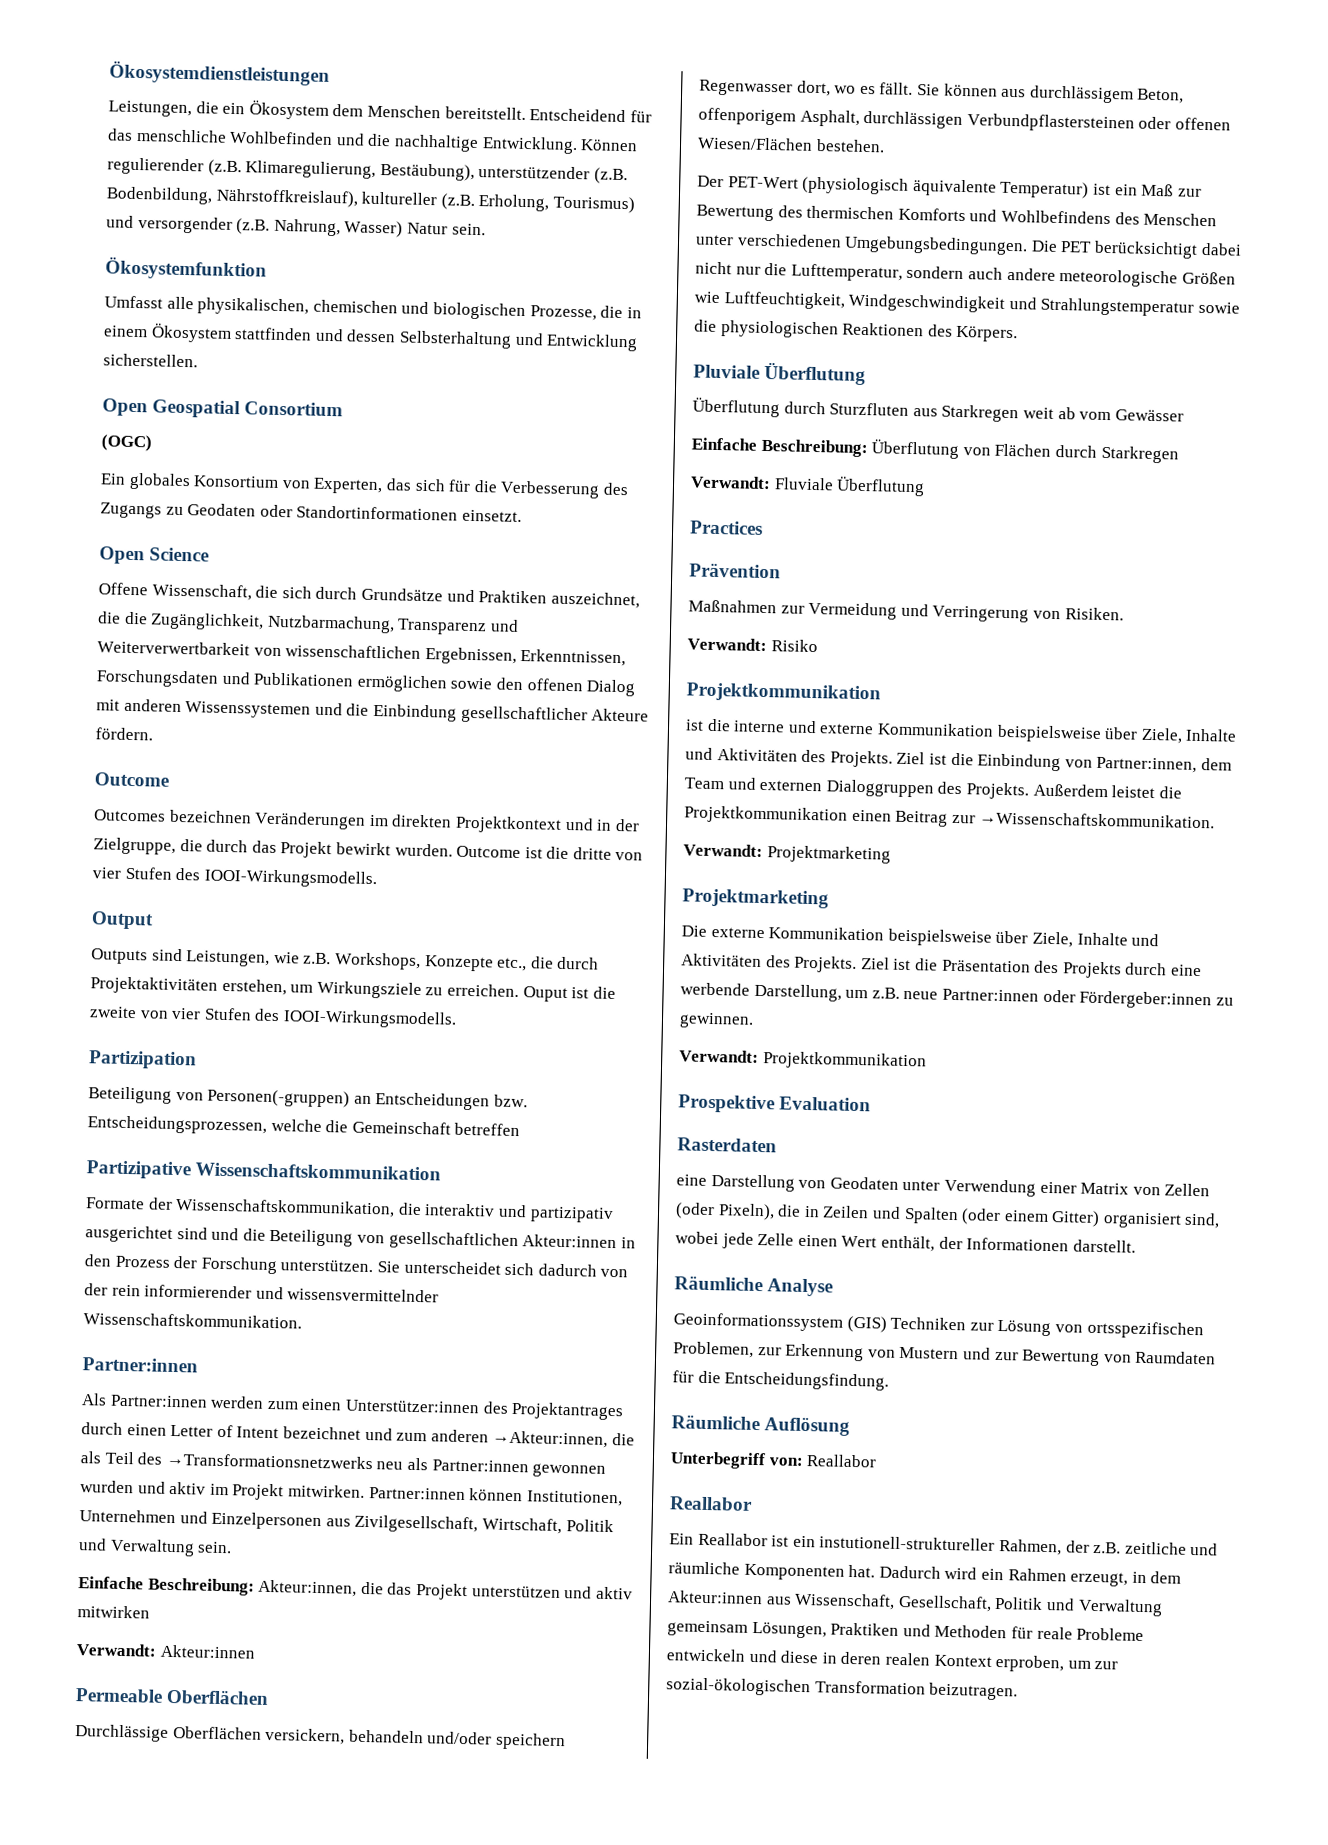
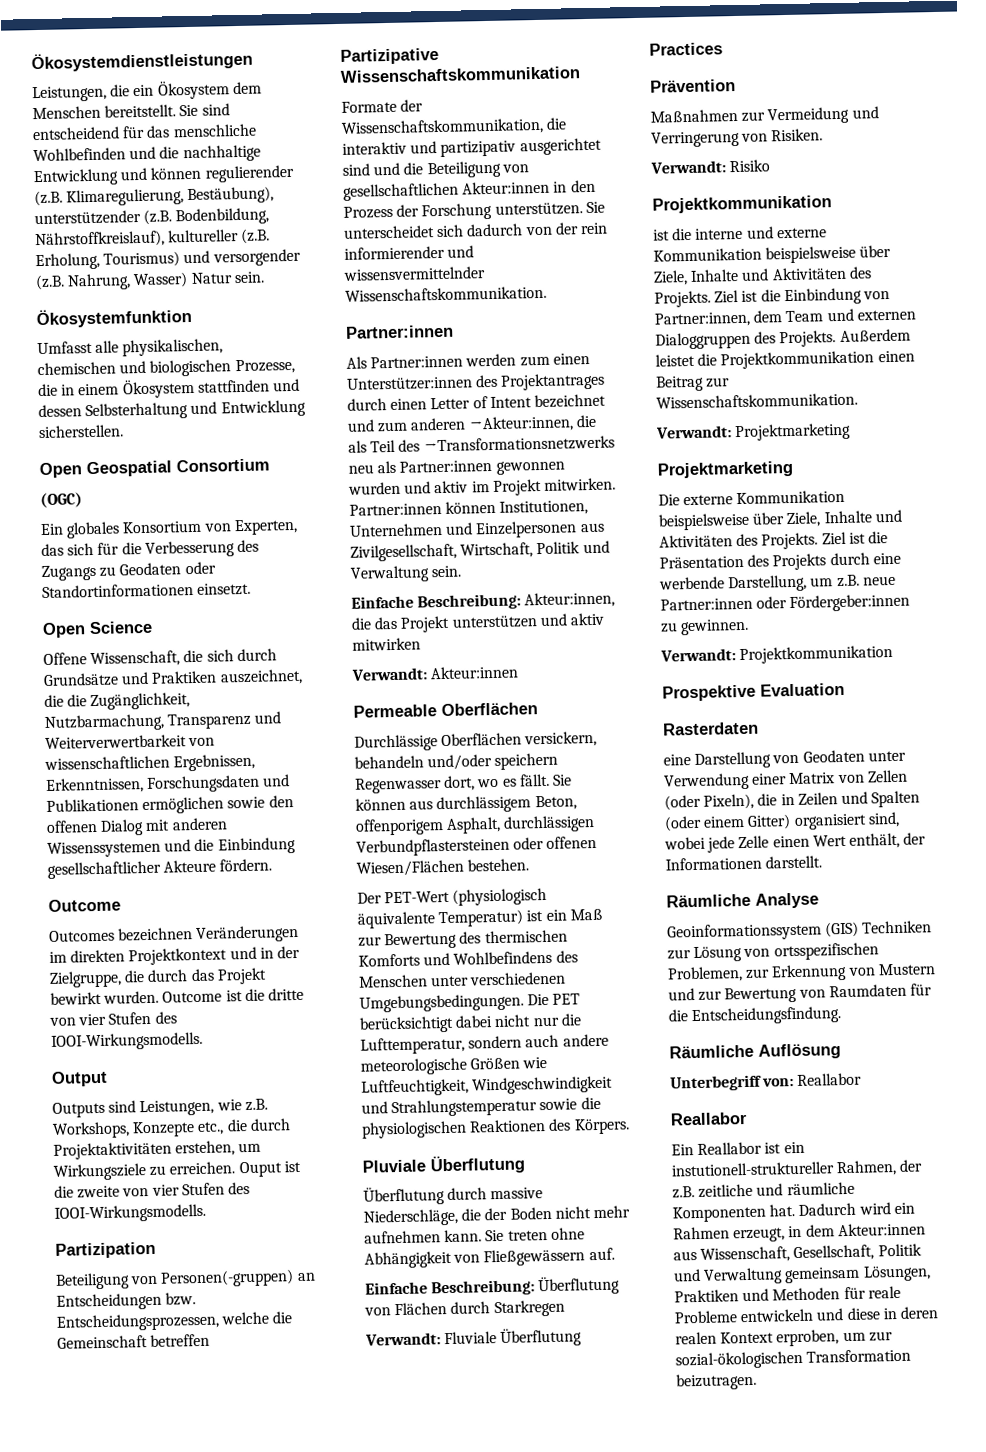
[529,108,627,123] Entscheidend -> [179,103,230,117] [32,126,120,141] Sie sind entscheidend
[481,136,639,155] Entwicklung. Können -> [33,166,202,187] Entwicklung und können
[829,402,1184,423] Sturzfluten aus Starkregen weit ab vom Gewässer -> [490,1187,544,1200] [363,1205,630,1227] [364,1227,585,1244] [364,1247,615,1269] massive Niederschläge, die der Boden nicht mehr aufnehmen kann. Sie treten ohne Abhängigkeit von Fließgewässern auf.
[979,811,1216,829] →Wissenschaftskommunikation. -> [656,392,858,409] Wissenschaftskommunikation.

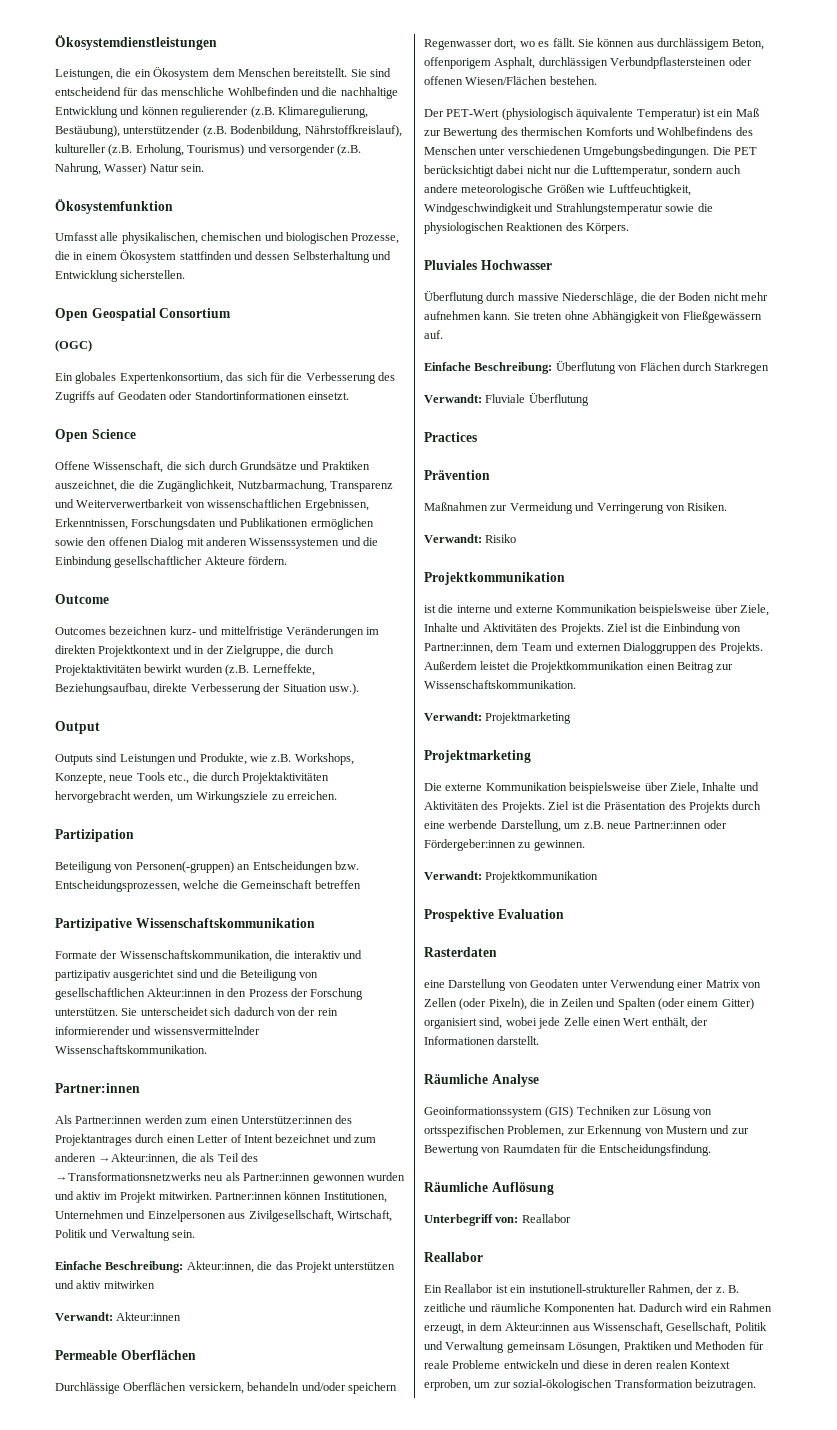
[122,518,298,536] Konsortium von Experten, -> [119,372,223,384] Expertenkonsortium,
[41,564,117,582] Zugangs zu -> [55,391,116,403] Zugriffs auf
(194, 934) none -> [169,626,283,638] kurz- und mittelfristige
[190,967,267,985] [50,987,304,1005] [49,1011,177,1026] [51,1031,203,1051] [51,1070,108,1087] [52,1098,268,1118] [52,1121,196,1139] das Projekt bewirkt wurden. Outcome ist die dritte von vier Stufen des IOOI-Wirkungsmodells. // Output // Outputs sind Leistungen, wie z.B. Workshops, Konzepte -> [55,664,315,676] [55,683,359,695] [55,721,100,734] [55,753,354,765] [55,772,165,784] Projektaktivitäten bewirkt wurden (z.B. Lerneffekte, Beziehungsaufbau, direkte Verbesserung der Situation usw.). // Output // Outputs sind Leistungen und Produkte, wie z.B. Workshops, Konzepte, neue Tools
[175,1140,236,1157] erstehen, -> [55,791,174,803] hervorgebracht werden,
[238,1160,301,1178] [54,1181,250,1199] [54,1203,206,1223] Ouput ist die zweite von vier Stufen des IOOI-Wirkungsmodells. -> (337, 795) none
[362,1154,525,1175] Pluviale Überflutung -> [424,260,552,270] Pluviales Hochwasser
[672,1186,695,1199] z.B. -> [715,1285,739,1293] z. B.

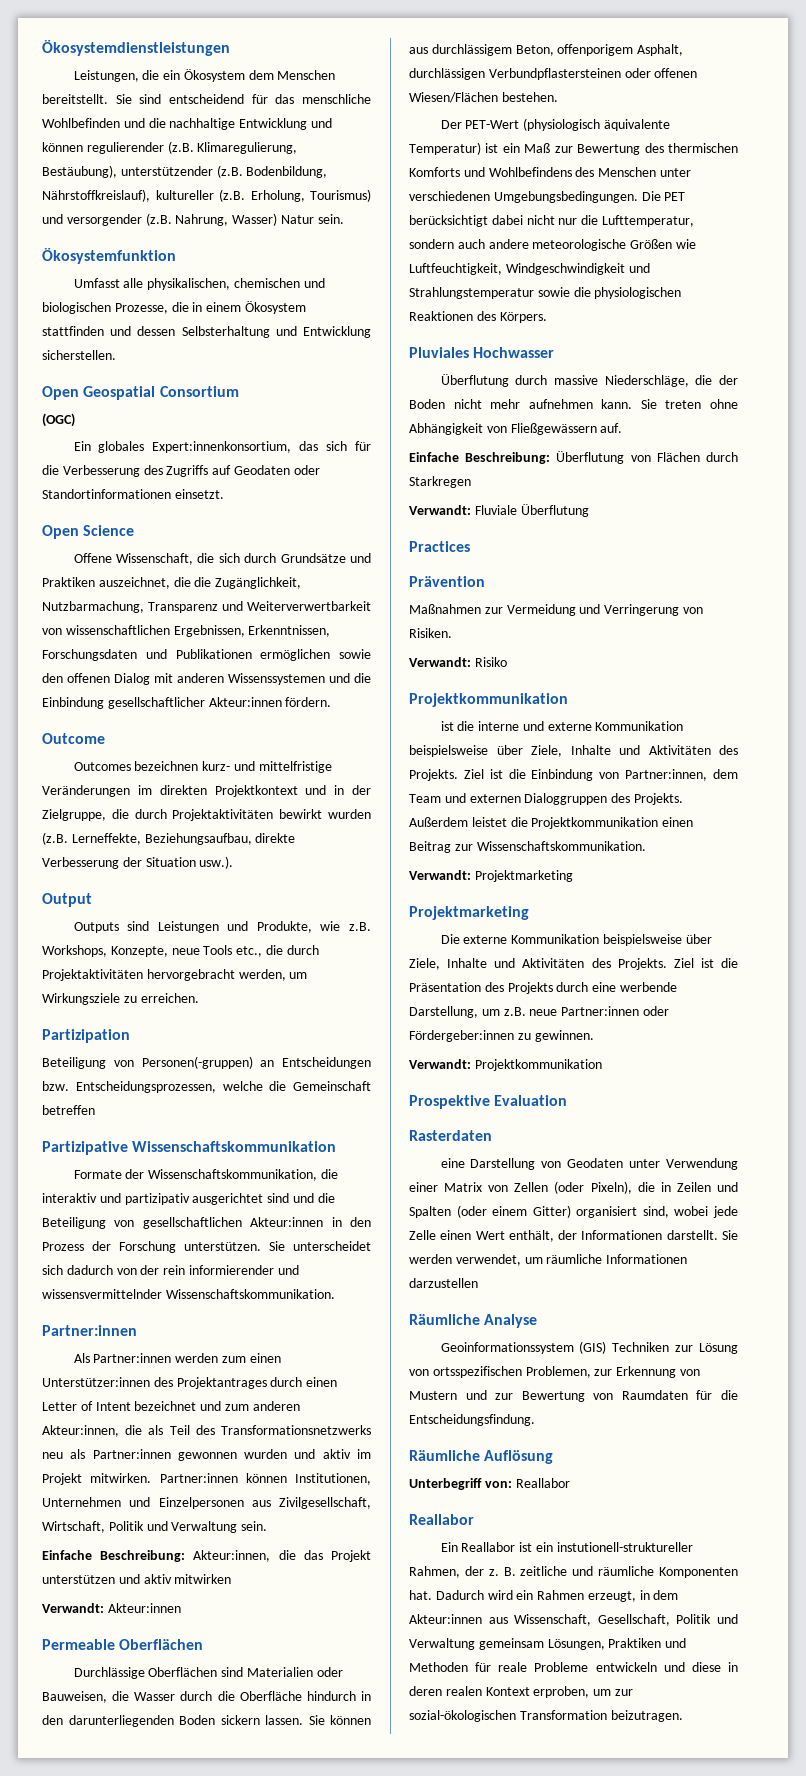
[119,372,223,384] Expertenkonsortium, -> [152,441,292,453] Expert:innenkonsortium,
[204,556,245,565] Akteure -> [208,697,282,707] Akteur:innen
[98,1153,179,1165] →Akteur:innen, -> [42,1425,119,1437] Akteur:innen,
[55,1172,201,1181] →Transformationsnetzwerks -> [221,1425,372,1435] Transformationsnetzwerks
[188,1382,397,1394] [424,38,575,50] versickern, behandeln und/oder speichern Regenwasser dort, wo es fällt. -> [221,1667,343,1677] [42,1691,371,1703] [42,1715,303,1727] sind Materialien oder Bauweisen, die Wasser durch die Oberfläche hindurch in den darunterliegenden Boden sickern lassen.
(540, 1040) none -> [722,1230,738,1240] [409,1254,688,1266] [409,1278,478,1288] Sie werden verwendet, um räumliche Informationen darzustellen

